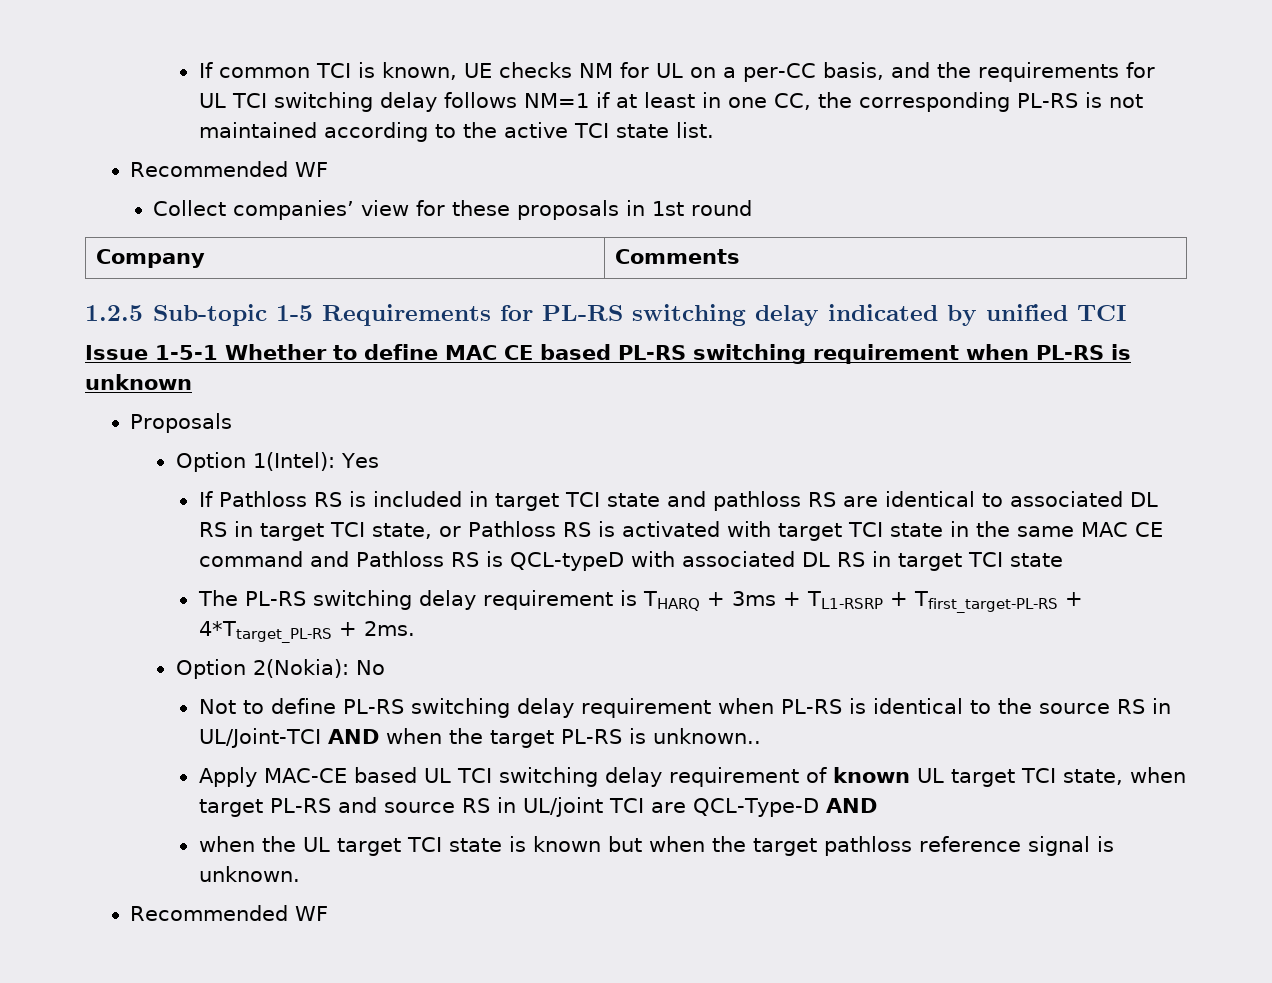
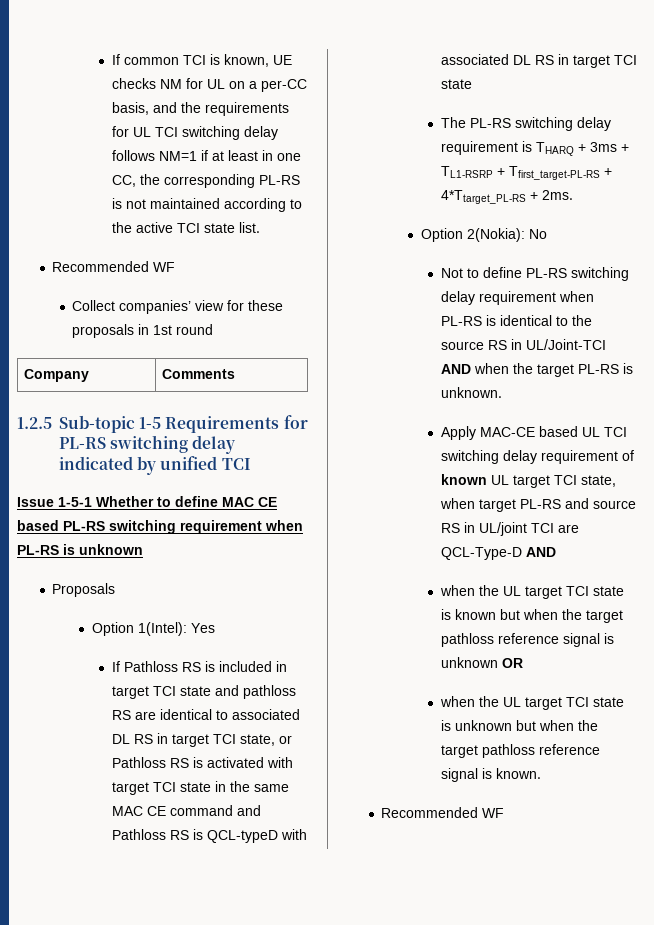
[652,728,761,744] unknown.. -> [440,387,502,398] unknown.
[198,866,300,882] unknown. -> [440,657,523,668] [439,696,624,710] [440,720,598,731] [440,744,600,758] [440,768,541,782] unknown OR // when the UL target TCI state is unknown but when the target pathloss reference signal is known.

